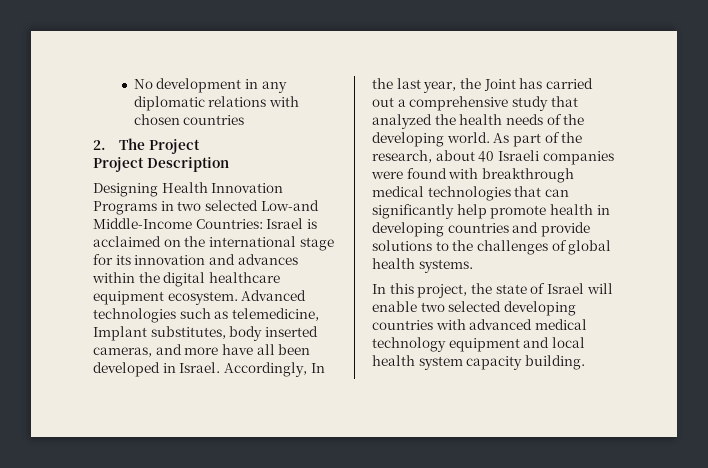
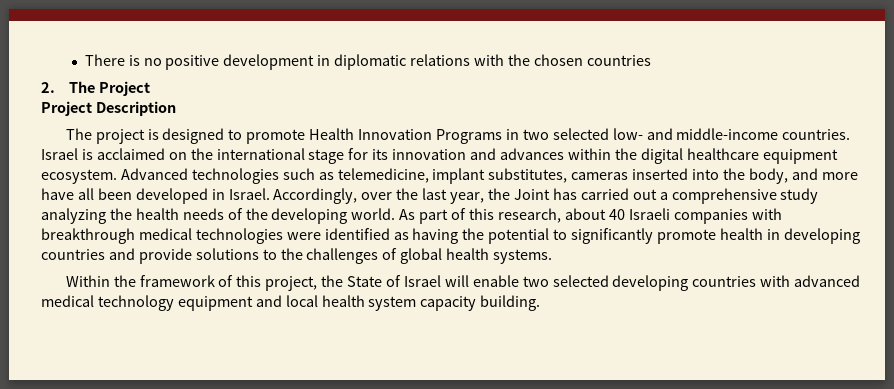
[133,79,153,89] No -> [84,54,220,70] There is no positive
[261,81,287,93] any -> (331, 60) none
(300, 101) none -> [507,54,530,66] the
[93,183,158,197] Designing -> [65,128,306,144] The project is designed to promote
[260,200,319,211] [93,218,263,229] Low-and Middle-Income Countries: -> [612,128,851,140] low- and middle-income countries.
[93,326,318,341] [93,347,152,357] Implant substitutes, body inserted cameras, -> [432,168,788,184] implant substitutes, cameras inserted into the body,
[310,363,325,373] In -> [361,192,393,200] over
[550,96,578,107] [372,114,432,129] that analyzed -> [41,208,106,224] analyzing
[561,132,583,143] the -> [469,208,495,220] this
[371,168,447,179] were found -> (748, 216) none
[514,186,569,197] [372,204,487,219] that can significantly help -> [286,228,654,244] were identified as having the potential to significantly
[372,284,386,294] In -> [65,275,234,287] Within the framework of
[495,284,527,294] state -> [347,276,383,287] State

